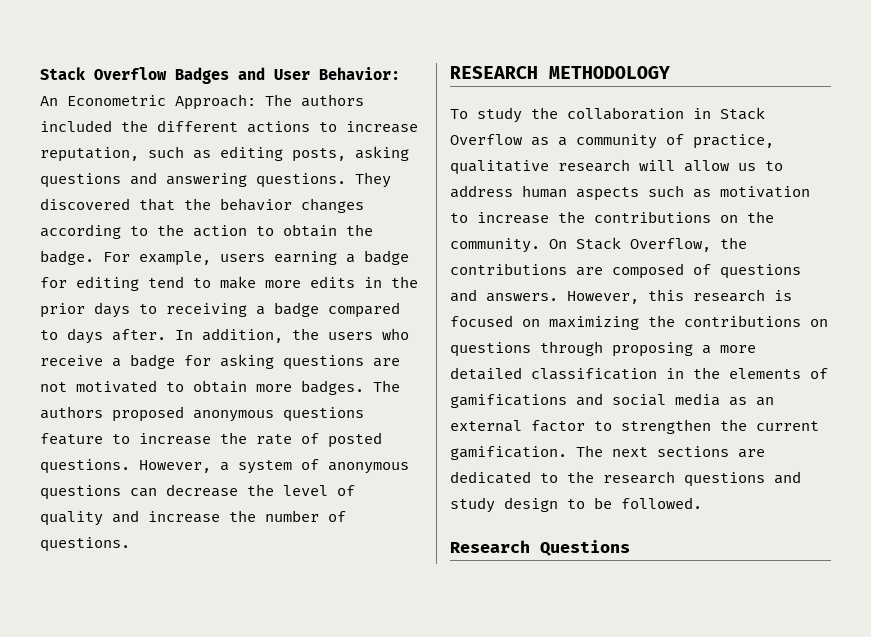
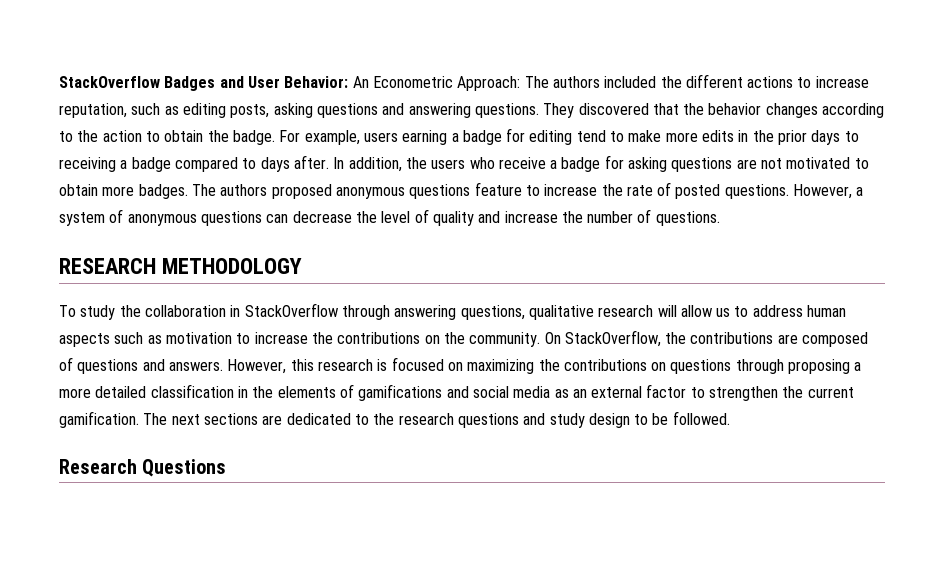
[40,67,167,80] Stack Overflow -> [59,76,160,88] StackOverflow
[720,107,765,120] [450,134,774,149] Stack Overflow as a community of practice, -> [244,303,525,320] StackOverflow through answering questions,
[576,237,711,252] Stack Overflow, -> [564,330,661,347] StackOverflow,

